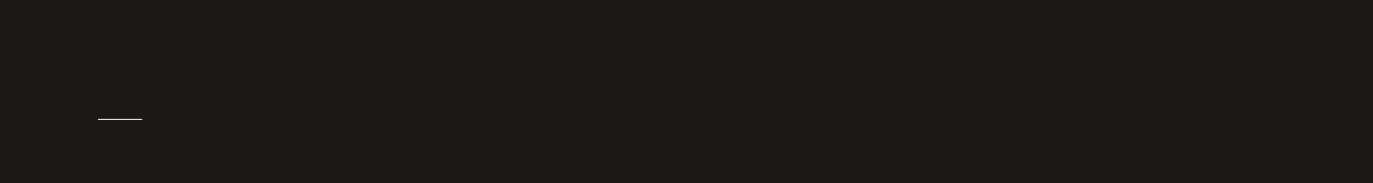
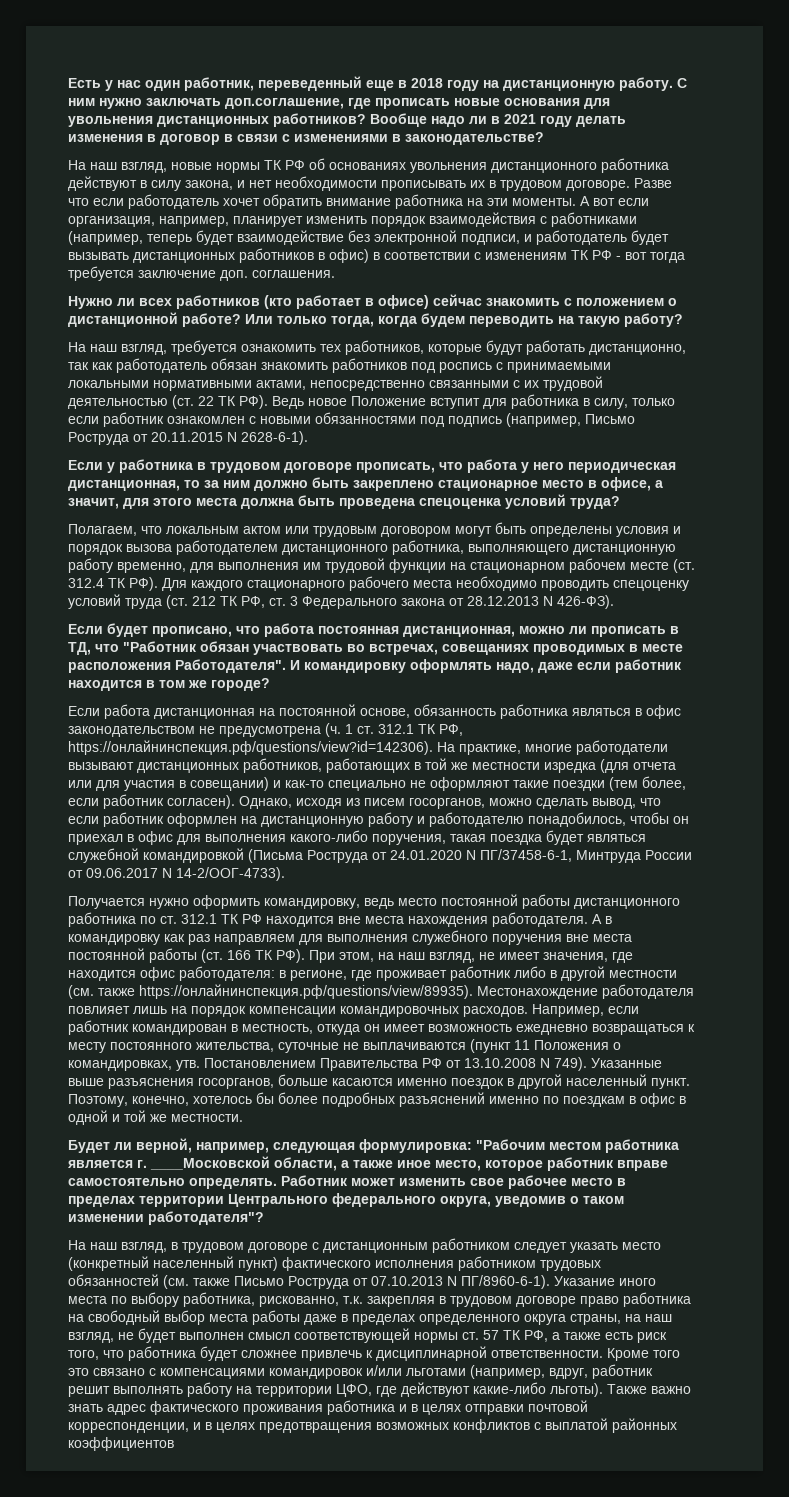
[98,117,143,120] ____ -> [68,76,687,91] [68,98,610,109] [68,113,626,127] [68,132,544,145] [68,158,669,173] [68,176,672,191] [68,194,649,209] [68,212,637,227] [68,230,669,245] [68,248,685,263] [68,266,335,281] [68,294,677,309] [68,312,683,327] [68,340,686,355] [68,358,611,373] [68,376,603,391] [68,394,675,409] [68,412,635,427] [68,431,308,445] [68,459,676,473] [68,477,663,491] [68,494,620,509] [68,522,681,537] [68,540,676,555] [68,558,695,573] [68,576,689,591] [68,594,614,609] [68,623,679,637] [68,641,683,655] [68,659,682,673] [68,678,270,691] [68,704,681,719] [68,723,463,737] [68,740,668,755] [68,758,676,773] [68,776,686,791] [68,794,661,809] [68,812,689,827] [68,830,646,845] [68,848,692,863] [68,867,285,881] [68,894,680,909] [68,912,612,927] [68,930,632,945] [68,948,633,963] [68,966,677,981] [68,984,694,999] [68,1004,639,1017] [68,1020,695,1035] [68,1039,621,1053] [68,1057,662,1071] [68,1074,690,1089] [68,1092,686,1107] [68,1110,243,1125] [68,1138,679,1153] [68,1156,668,1171] [68,1175,626,1189] [68,1193,624,1207] [68,1211,264,1225] [68,1238,661,1253] [68,1256,601,1271] [68,1274,656,1289] [68,1292,691,1307] [68,1310,672,1325] [68,1328,667,1343] [68,1346,680,1361] [68,1364,653,1379] [68,1382,691,1397] [68,1400,588,1415] [68,1418,677,1433] [68,1437,174,1451] Есть у нас один работник, переведенный еще в 2018 году на дистанционную работу. С ним нужно заключать доп.соглашение, где прописать новые основания для увольнения дистанционных работников? Вообще надо ли в 2021 году делать изменения в договор в связи с изменениями в законодательстве? // На наш взгляд, новые нормы ТК РФ об основаниях увольнения дистанционного работника действуют в силу закона, и нет необходимости прописывать их в трудовом договоре. Разве что если работодатель хочет обратить внимание работника на эти моменты. А вот если организация, например, планирует изменить порядок взаимодействия с работниками (например, теперь будет взаимодействие без электронной подписи, и работодатель будет вызывать дистанционных работников в офис) в соответствии с изменениям ТК РФ - вот тогда требуется заключение доп. соглашения. // Нужно ли всех работников (кто работает в офисе) сейчас знакомить с положением о дистанционной работе? Или только тогда, когда будем переводить на такую работу? // На наш взгляд, требуется ознакомить тех работников, которые будут работать дистанционно, так как работодатель обязан знакомить работников под роспись с принимаемыми локальными нормативными актами, непосредственно связанными с их трудовой деятельностью (ст. 22 ТК РФ). Ведь новое Положение вступит для работника в силу, только если работник ознакомлен с новыми обязанностями под подпись (например, Письмо Роструда от 20.11.2015 N 2628-6-1). // Если у работника в трудовом договоре прописать, что работа у него периодическая дистанционная, то за ним должно быть закреплено стационарное место в офисе, а значит, для этого места должна быть проведена спецоценка условий труда? // Полагаем, что локальным актом или трудовым договором могут быть определены условия и порядок вызова работодателем дистанционного работника, выполняющего дистанционную работу временно, для выполнения им трудовой функции на стационарном рабочем месте (ст. 312.4 ТК РФ). Для каждого стационарного рабочего места необходимо проводить спецоценку условий труда (ст. 212 ТК РФ, ст. 3 Федерального закона от 28.12.2013 N 426-ФЗ). // Если будет прописано, что работа постоянная дистанционная, можно ли прописать в ТД, что "Работник обязан участвовать во встречах, совещаниях проводимых в месте расположения Работодателя". И командировку оформлять надо, даже если работник находится в том же городе? // Если работа дистанционная на постоянной основе, обязанность работника являться в офис законодательством не предусмотрена (ч. 1 ст. 312.1 ТК РФ, https://онлайнинспекция.рф/questions/view?id=142306). На практике, многие работодатели вызывают дистанционных работников, работающих в той же местности изредка (для отчета или для участия в совещании) и как-то специально не оформляют такие поездки (тем более, если работник согласен). Однако, исходя из писем госорганов, можно сделать вывод, что если работник оформлен на дистанционную работу и работодателю понадобилось, чтобы он приехал в офис для выполнения какого-либо поручения, такая поездка будет являться служебной командировкой (Письма Роструда от 24.01.2020 N ПГ/37458-6-1, Минтруда России от 09.06.2017 N 14-2/ООГ-4733). // Получается нужно оформить командировку, ведь место постоянной работы дистанционного работника по ст. 312.1 ТК РФ находится вне места нахождения работодателя. А в командировку как раз направляем для выполнения служебного поручения вне места постоянной работы (ст. 166 ТК РФ). При этом, на наш взгляд, не имеет значения, где находится офис работодателя: в регионе, где проживает работник либо в другой местности (см. также https://онлайнинспекция.рф/questions/view/89935). Местонахождение работодателя повлияет лишь на порядок компенсации командировочных расходов. Например, если работник командирован в местность, откуда он имеет возможность ежедневно возвращаться к месту постоянного жительства, суточные не выплачиваются (пункт 11 Положения о командировках, утв. Постановлением Правительства РФ от 13.10.2008 N 749). Указанные выше разъяснения госорганов, больше касаются именно поездок в другой населенный пункт. Поэтому, конечно, хотелось бы более подробных разъяснений именно по поездкам в офис в одной и той же местности. // Будет ли верной, например, следующая формулировка: "Рабочим местом работника является г. ____Московской области, а также иное место, которое работник вправе самостоятельно определять. Работник может изменить свое рабочее место в пределах территории Центрального федерального округа, уведомив о таком изменении работодателя"? // На наш взгляд, в трудовом договоре с дистанционным работником следует указать место (конкретный населенный пункт) фактического исполнения работником трудовых обязанностей (см. также Письмо Роструда от 07.10.2013 N ПГ/8960-6-1). Указание иного места по выбору работника, рискованно, т.к. закрепляя в трудовом договоре право работника на свободный выбор места работы даже в пределах определенного округа страны, на наш взгляд, не будет выполнен смысл соответствующей нормы ст. 57 ТК РФ, а также есть риск того, что работника будет сложнее привлечь к дисциплинарной ответственности. Кроме того это связано с компенсациями командировок и/или льготами (например, вдруг, работник решит выполнять работу на территории ЦФО, где действуют какие-либо льготы). Также важно знать адрес фактического проживания работника и в целях отправки почтовой корреспонденции, и в целях предотвращения возможных конфликтов с выплатой районных коэффициентов

